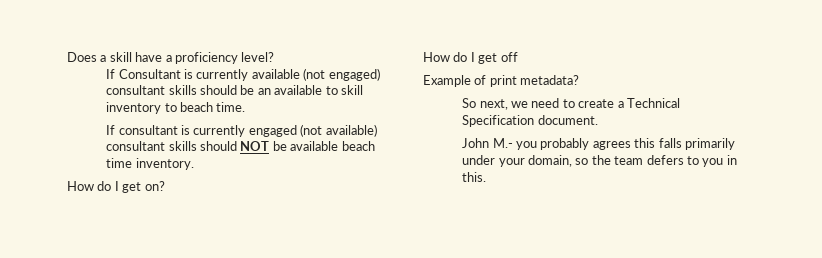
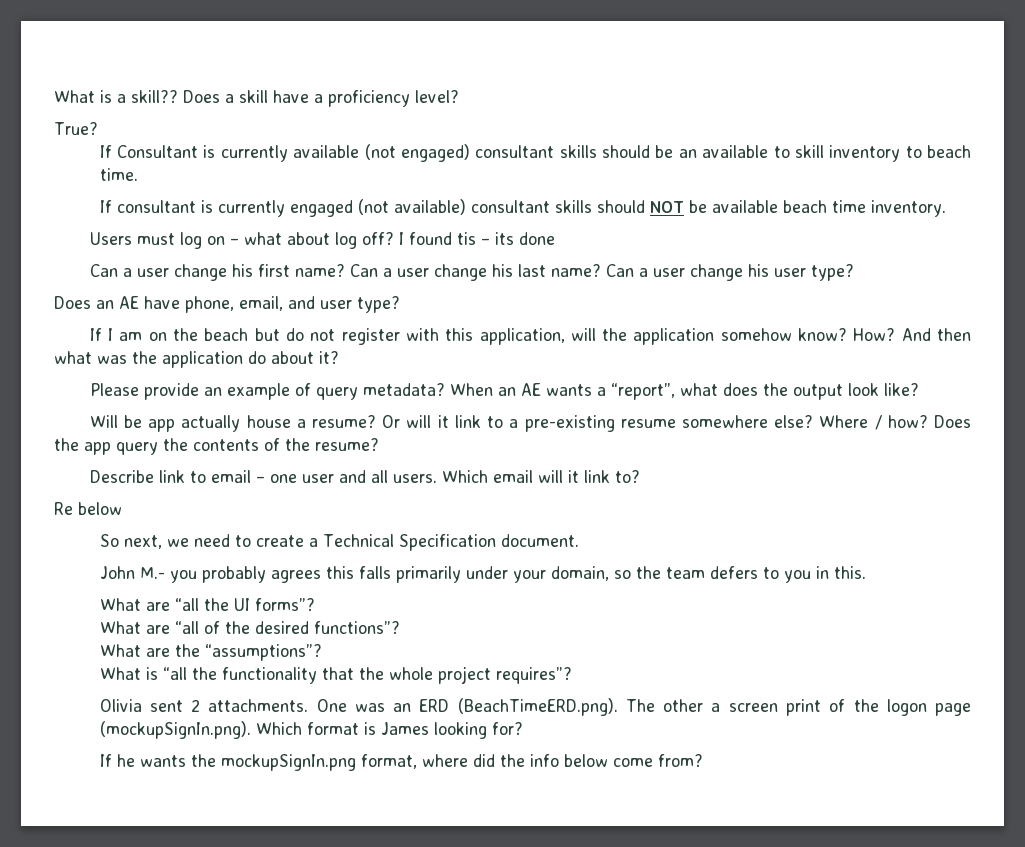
(67, 57) none -> [54,90,178,103] What is a skill??
(275, 57) none -> [54,122,98,135] // True?
[67,181,165,193] [423,52,518,64] [423,75,580,87] How do I get on? // How do I get off // Example of print metadata? -> [89,232,555,249] [89,264,854,281] [54,296,400,313] [89,328,971,345] [54,351,339,368] [89,383,919,400] [89,415,971,432] [54,438,379,455] [89,470,640,483] [54,502,122,515] Users must log on – what about log off? I found tis – its done // Can a user change his first name? Can a user change his last name? Can a user change his user type? // Does an AE have phone, email, and user type? // If I am on the beach but do not register with this application, will the application somehow know? How? And then what was the application do about it? // Please provide an example of query metadata? When an AE wants a “report”, what does the output look like? // Will be app actually house a resume? Or will it link to a pre-existing resume somewhere else? Where / how? Does the app query the contents of the resume? // Describe link to email – one user and all users. Which email will it link to? // Re below
(487, 177) none -> [99,598,315,611] [99,621,400,634] [99,644,322,661] [99,666,572,684] [99,698,971,716] [99,721,523,739] [99,754,703,771] // What are “all the UI forms”? // What are “all of the desired functions”? // What are the “assumptions”? // What is “all the functionality that the whole project requires”? // Olivia sent 2 attachments. One was an ERD (BeachTimeERD.png). The other a screen print of the logon page (mockupSignIn.png). Which format is James looking for? // If he wants the mockupSignIn.png format, where did the info below come from?

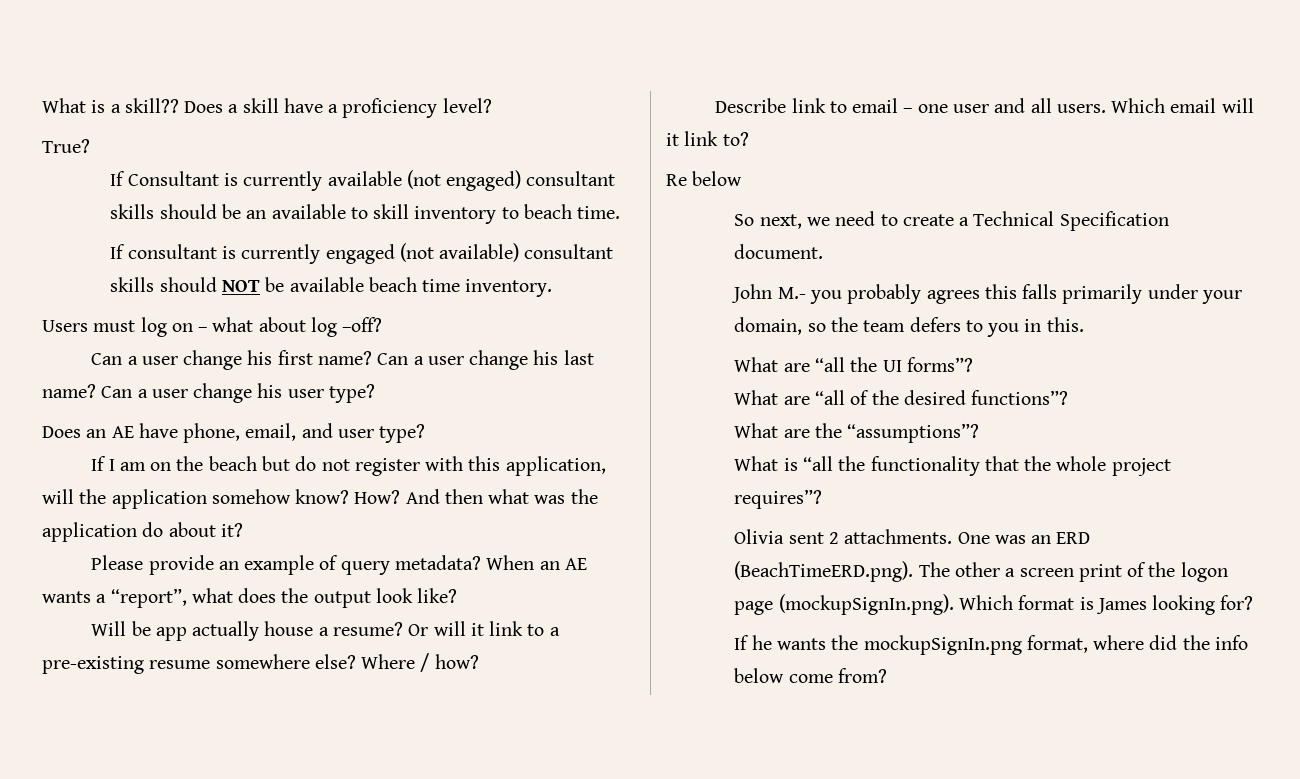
[361,232,555,245] off? I found tis – its done -> [342,317,383,332] –off?
[934,415,971,428] [54,438,379,455] Does the app query the contents of the resume? -> (479, 661) none

